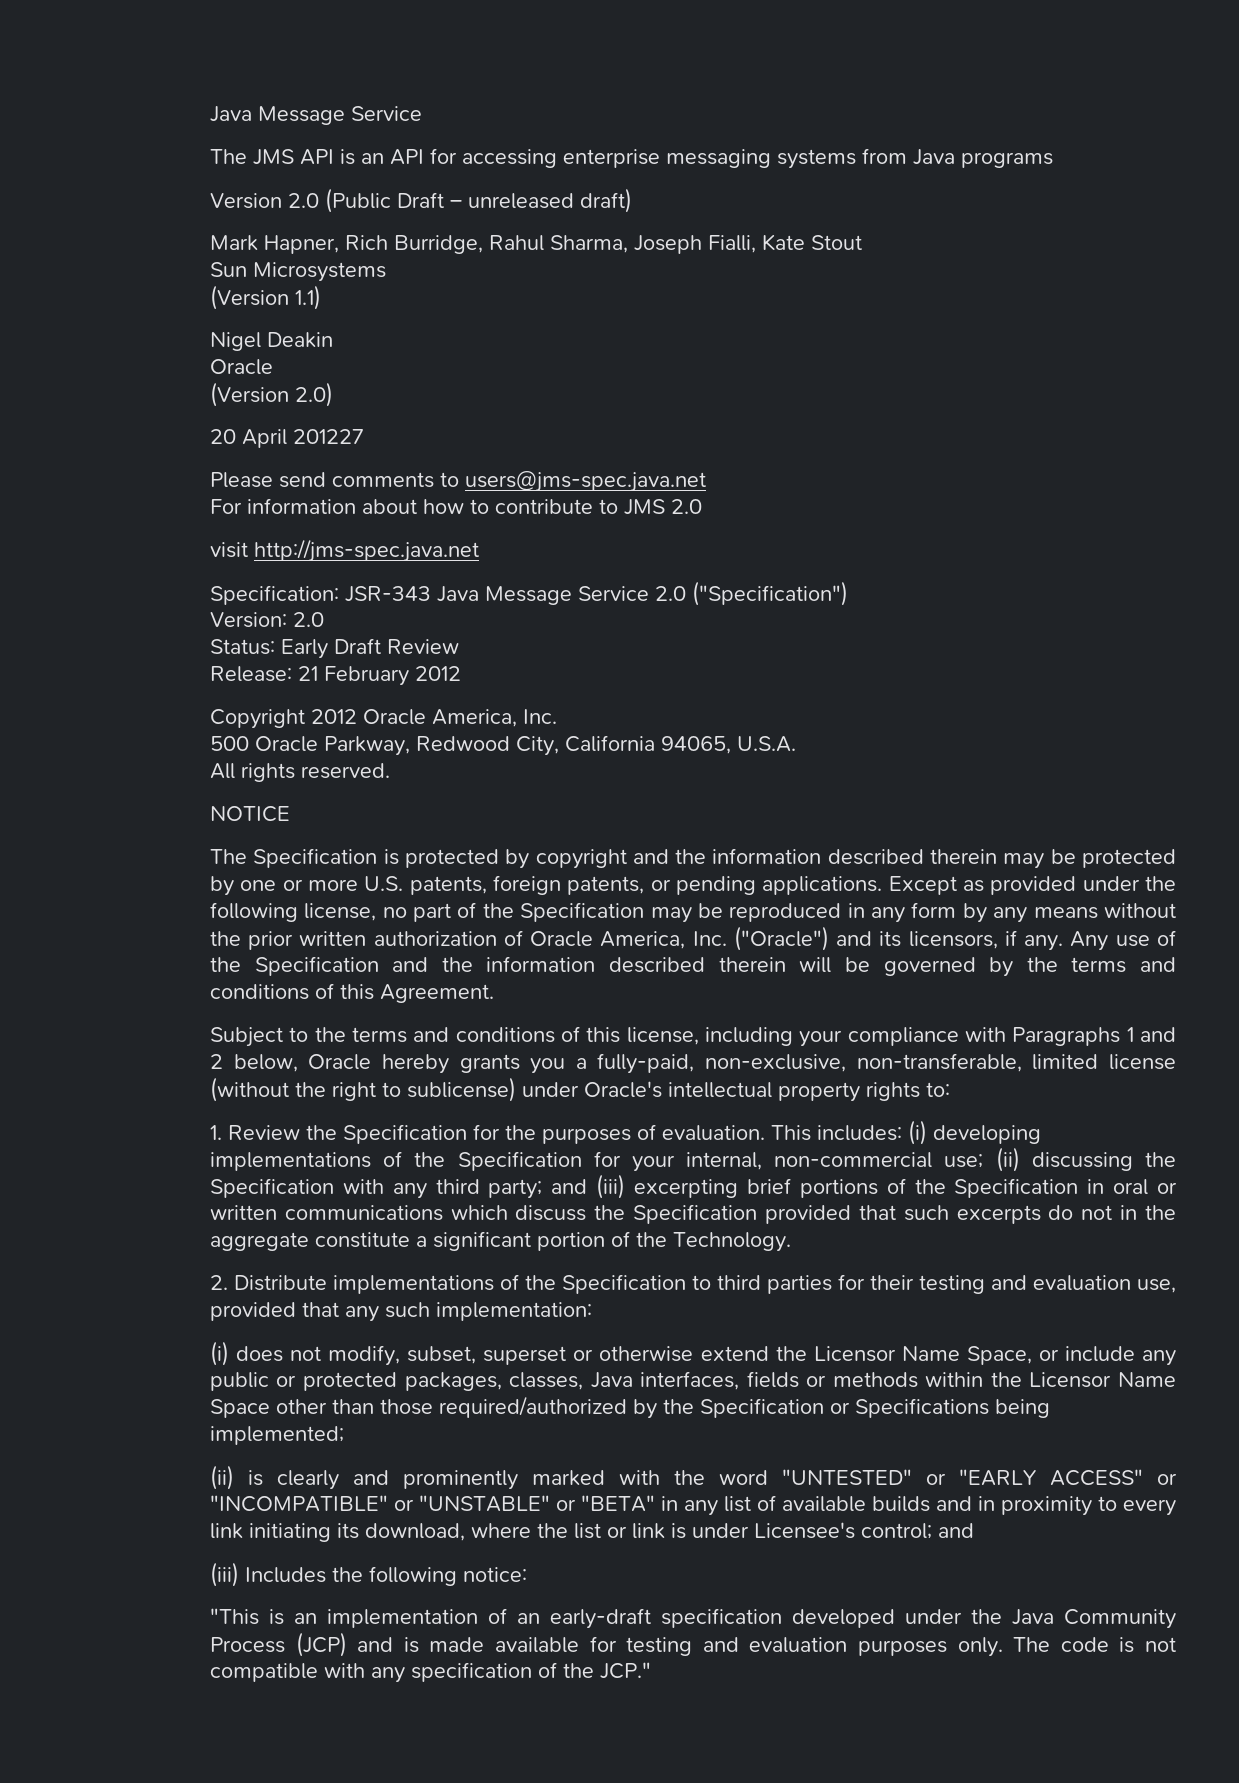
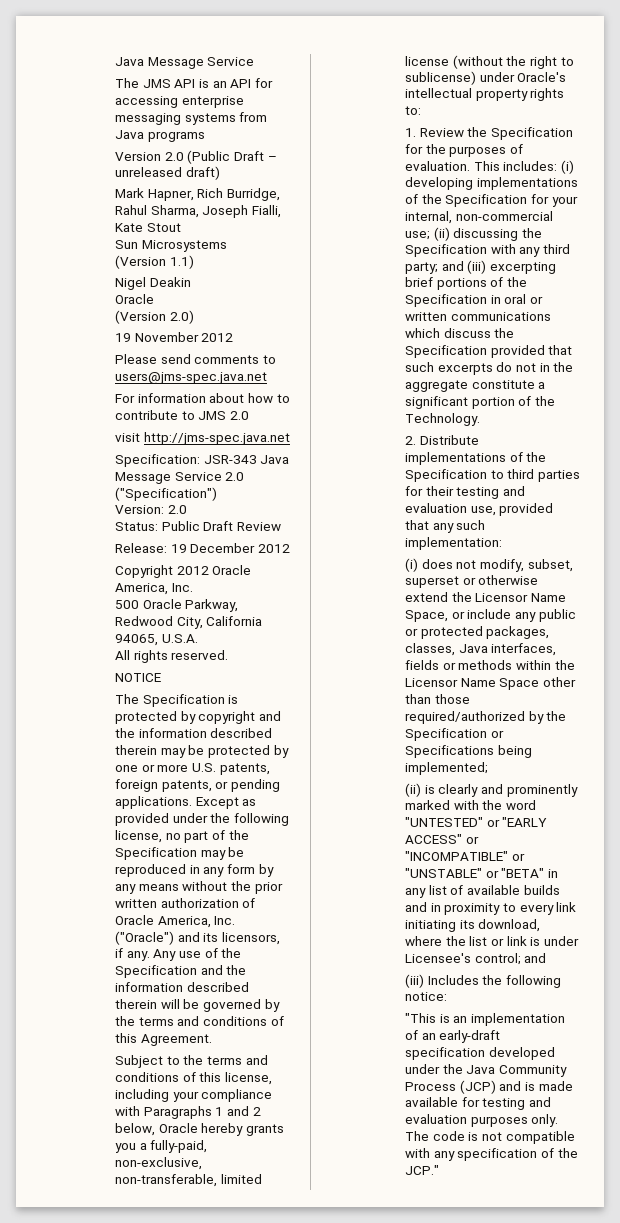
[209,429,364,448] 20 April 201227 -> [115,332,234,342] 19 November 2012
[280,639,328,659] Early -> [161,521,200,531] Public
[297,666,409,686] 21 February -> [170,543,256,553] 19 December

